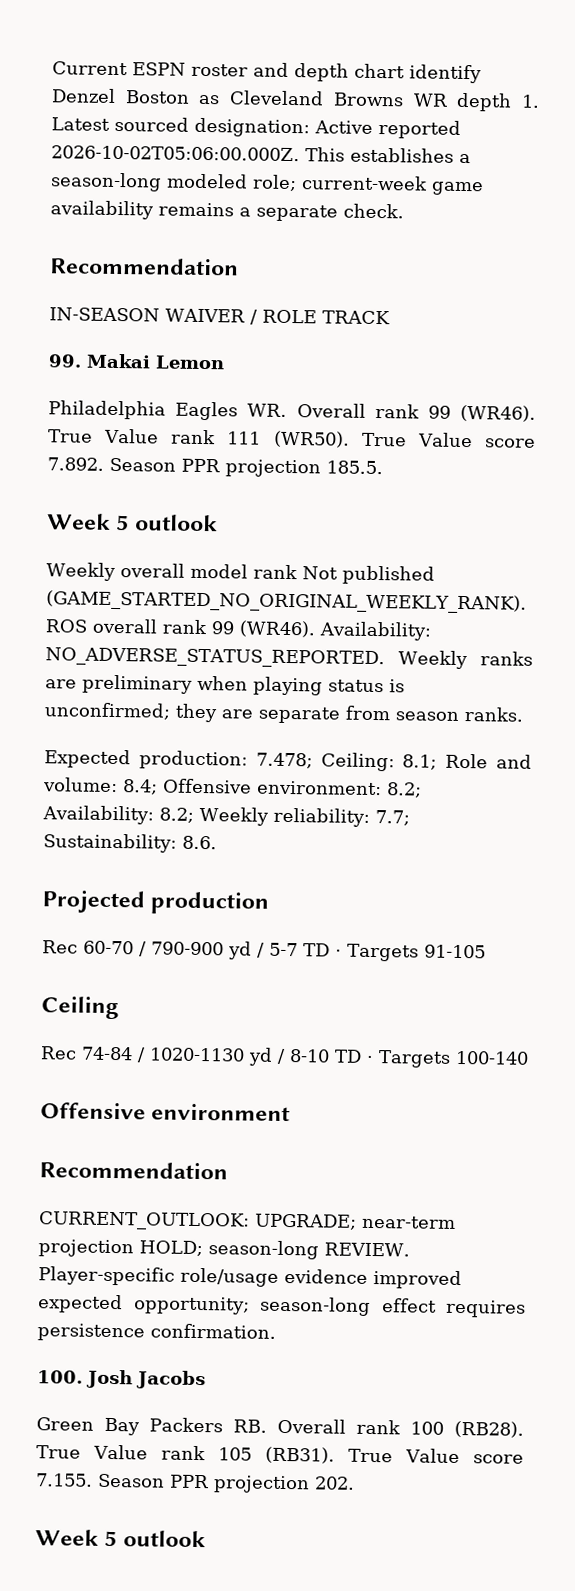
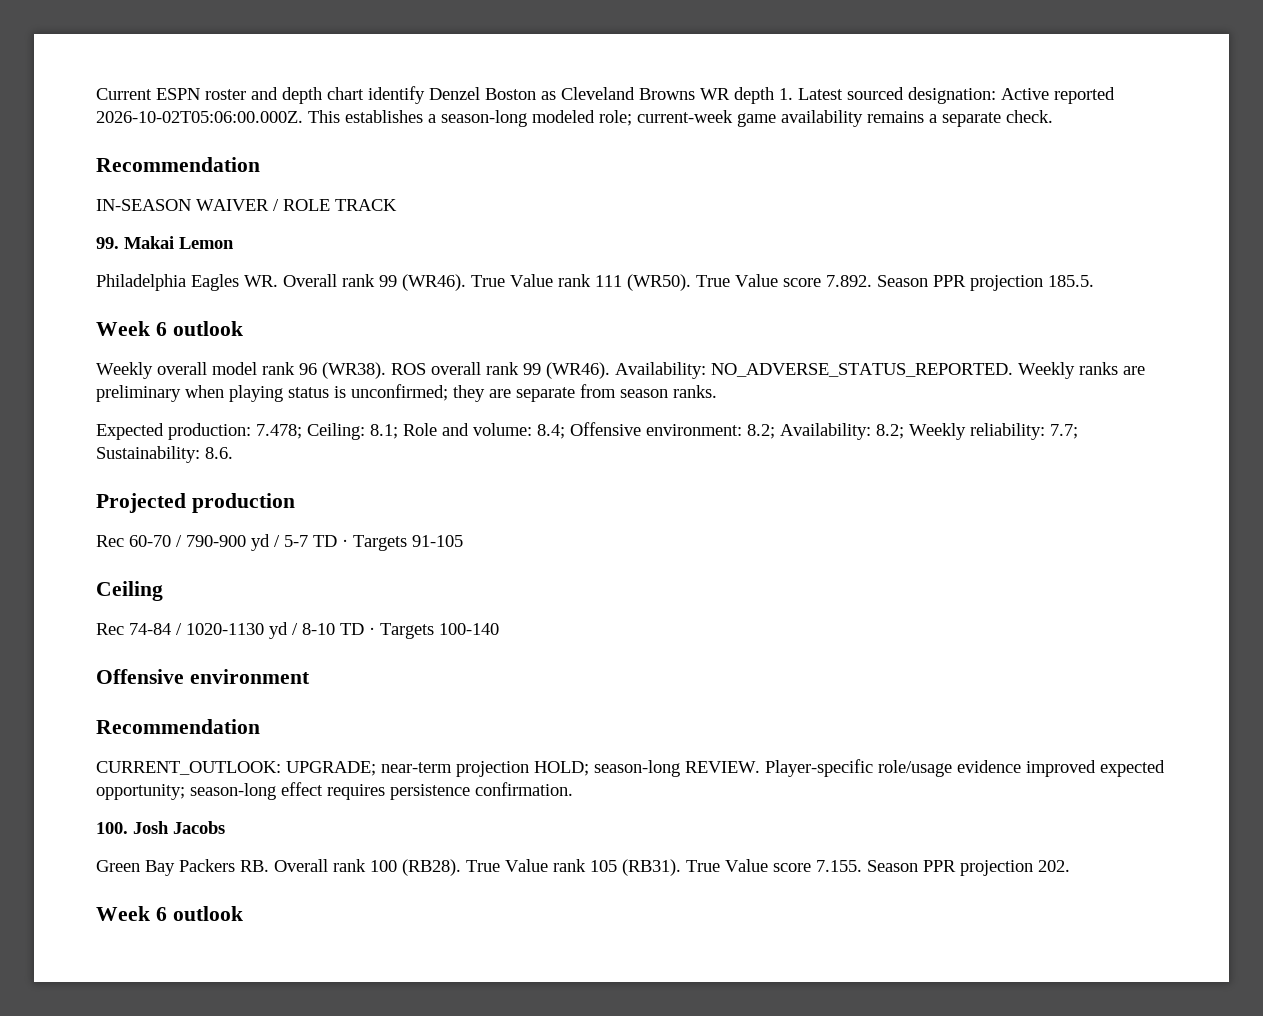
[116,515,130,531] 5 -> [155,322,167,336] 6
[301,565,435,585] [46,590,527,614] Not published (GAME_STARTED_NO_ORIGINAL_WEEKLY_RANK). -> [299,362,386,379] 96 (WR38).
[104,1530,118,1547] 5 -> [155,907,167,921] 6

